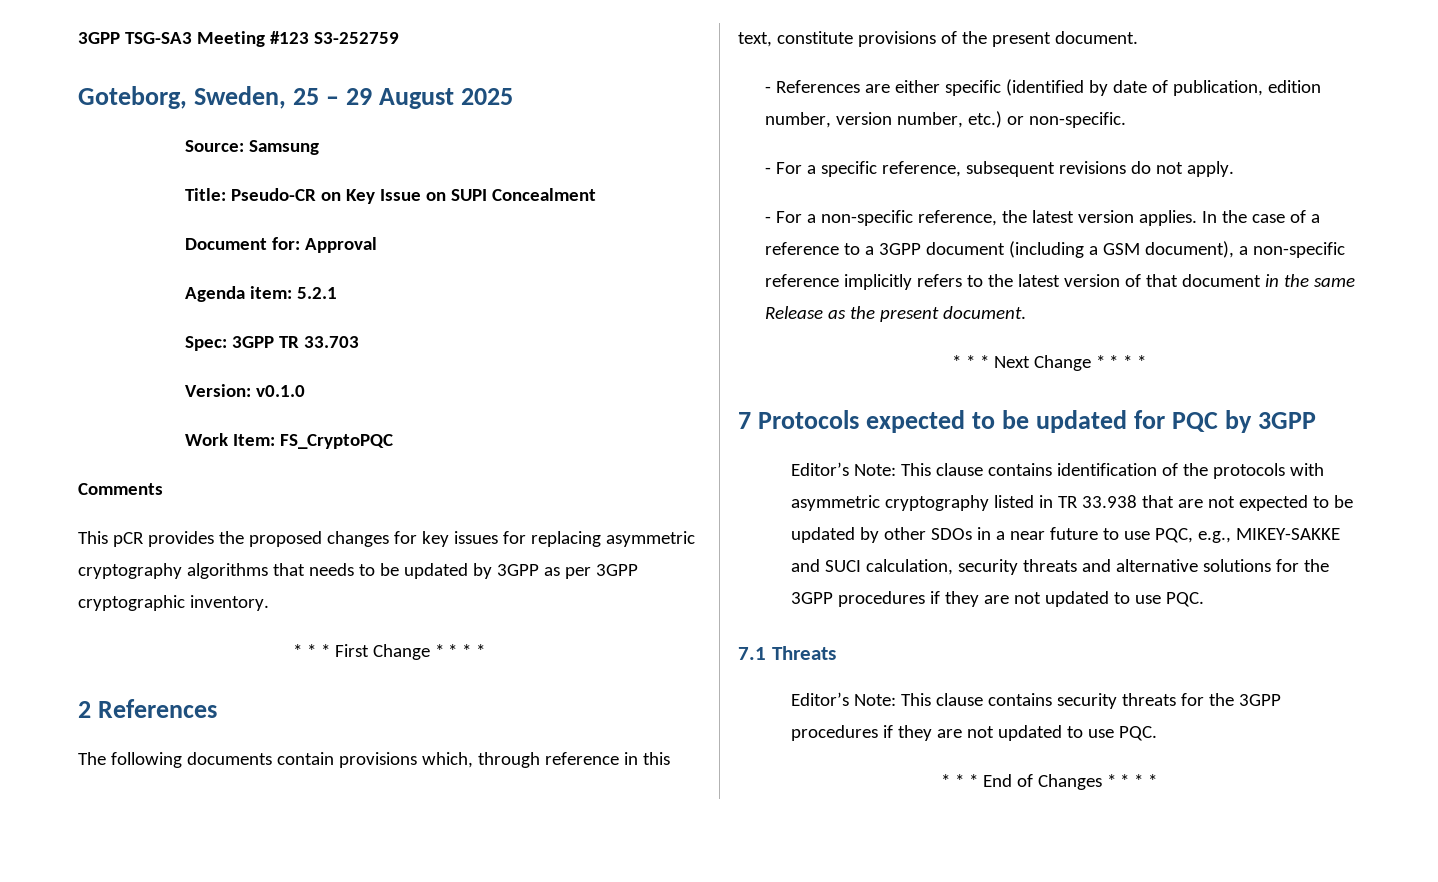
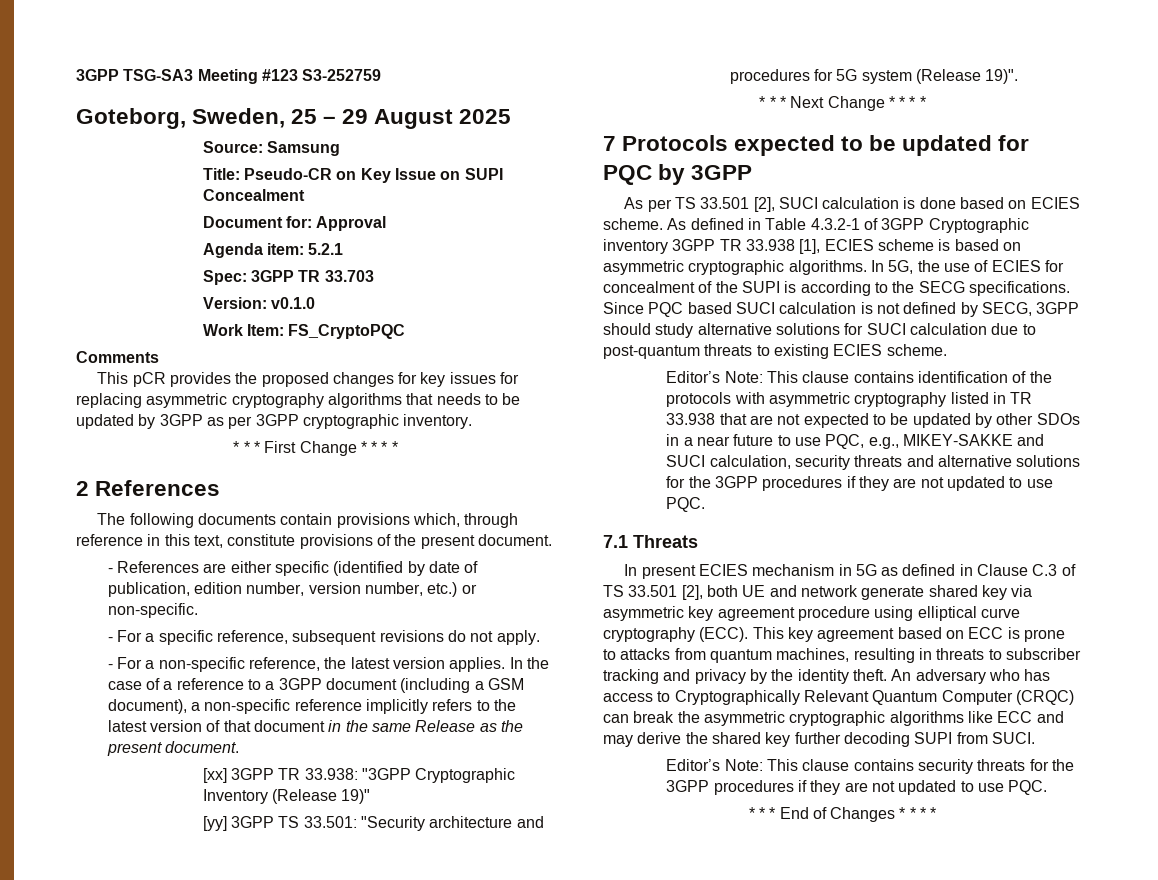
(1026, 312) none -> [202,768,516,783] [202,789,371,804] [202,816,544,831] [729,69,1019,84] // [xx] 3GPP TR 33.938: "3GPP Cryptographic Inventory (Release 19)" // [yy] 3GPP TS 33.501: "Security architecture and procedures for 5G system (Release 19)".
(1317, 420) none -> [624,197,1080,212] [603,218,1029,233] [603,239,1021,254] [603,260,1064,275] [603,281,1070,296] [603,302,1080,317] [603,323,1036,338] [603,344,947,359] // As per TS 33.501 [2], SUCI calculation is done based on ECIES scheme. As defined in Table 4.3.2-1 of 3GPP Cryptographic inventory 3GPP TR 33.938 [1], ECIES scheme is based on asymmetric cryptographic algorithms. In 5G, the use of ECIES for concealment of the SUPI is according to the SECG specifications. Since PQC based SUCI calculation is not defined by SECG, 3GPP should study alternative solutions for SUCI calculation due to post-quantum threats to existing ECIES scheme.
(836, 653) none -> [624,564,1076,579] [603,585,1033,600] [603,606,1020,621] [603,627,1065,642] [603,648,1081,663] [603,669,1051,684] [603,690,1074,705] [603,711,1064,726] [603,732,1035,747] // In present ECIES mechanism in 5G as defined in Clause C.3 of TS 33.501 [2], both UE and network generate shared key via asymmetric key agreement procedure using elliptical curve cryptography (ECC). This key agreement based on ECC is prone to attacks from quantum machines, resulting in threats to subscriber tracking and privacy by the identity theft. An adversary who has access to Cryptographically Relevant Quantum Computer (CRQC) can break the asymmetric cryptographic algorithms like ECC and may derive the shared key further decoding SUPI from SUCI.

